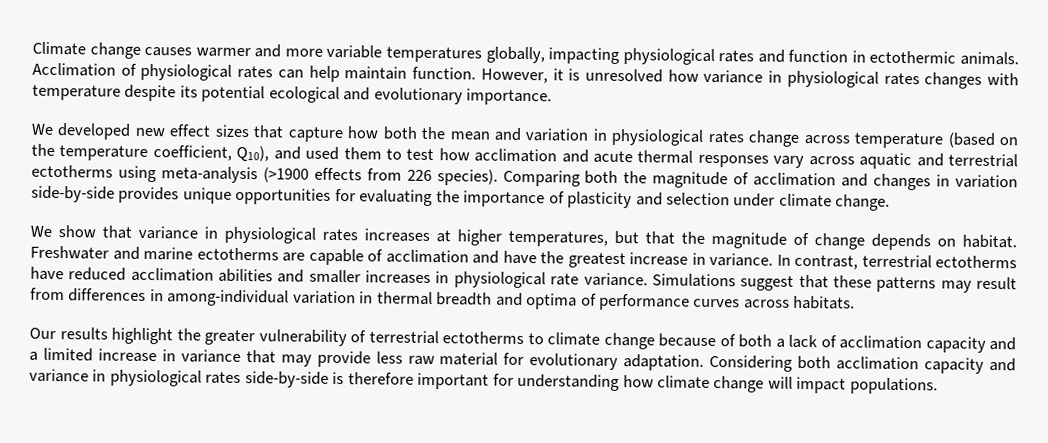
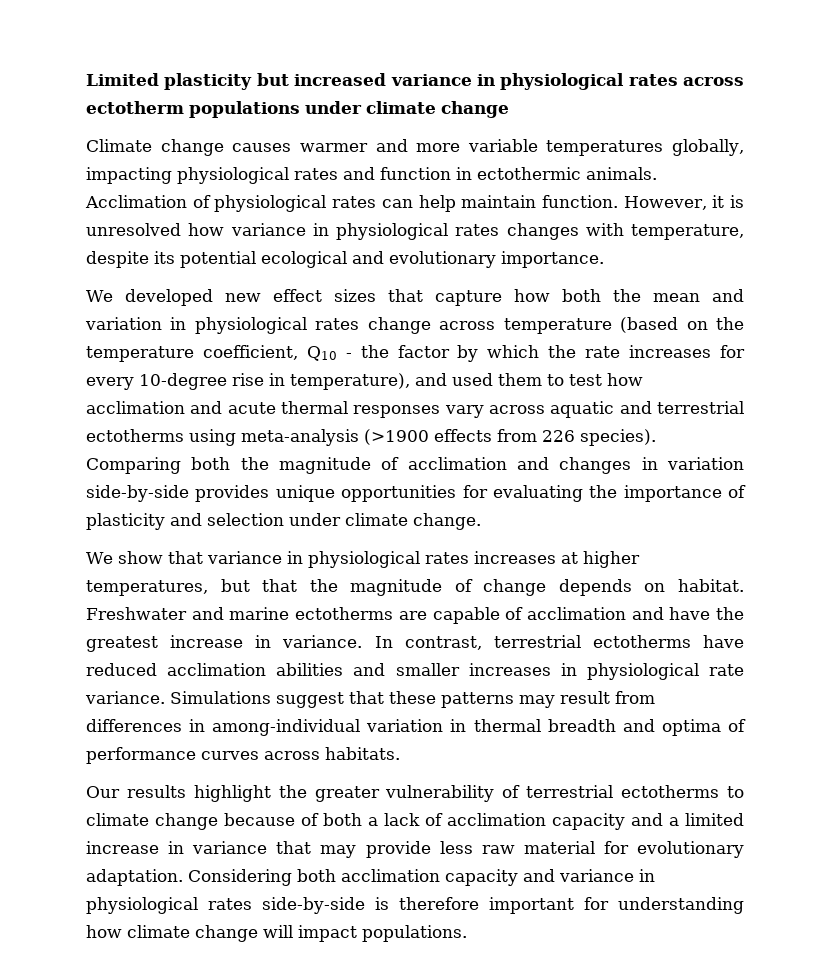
(32, 48) none -> [86,73,744,90] [86,101,509,118] Limited plasticity but increased variance in physiological rates across ectotherm populations under climate change //
[32,84,121,101] temperature -> [631,224,744,240] temperature,
[236,145,270,162] Q10), -> [306,345,746,362] [86,373,410,390] Q10 - the factor by which the rate increases for every 10-degree rise in temperature),

